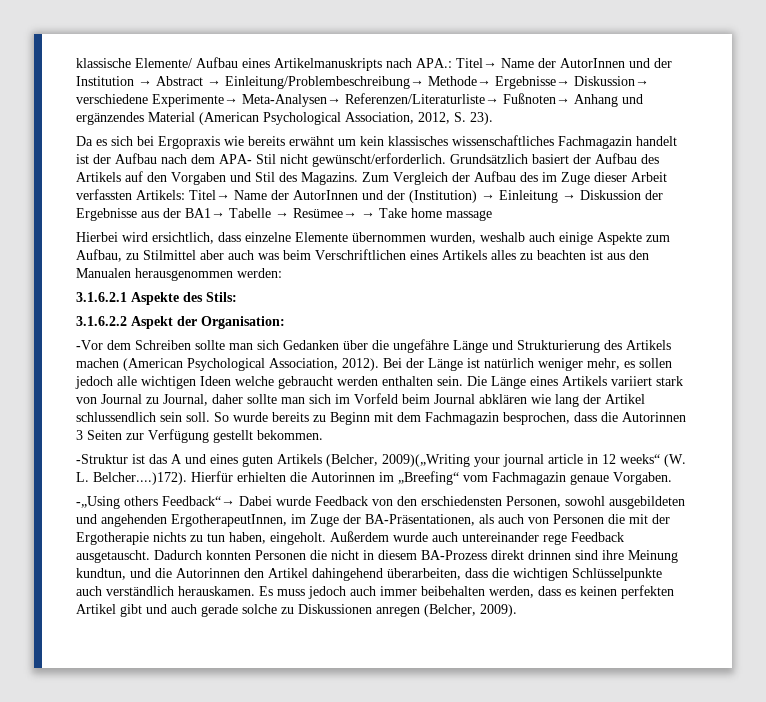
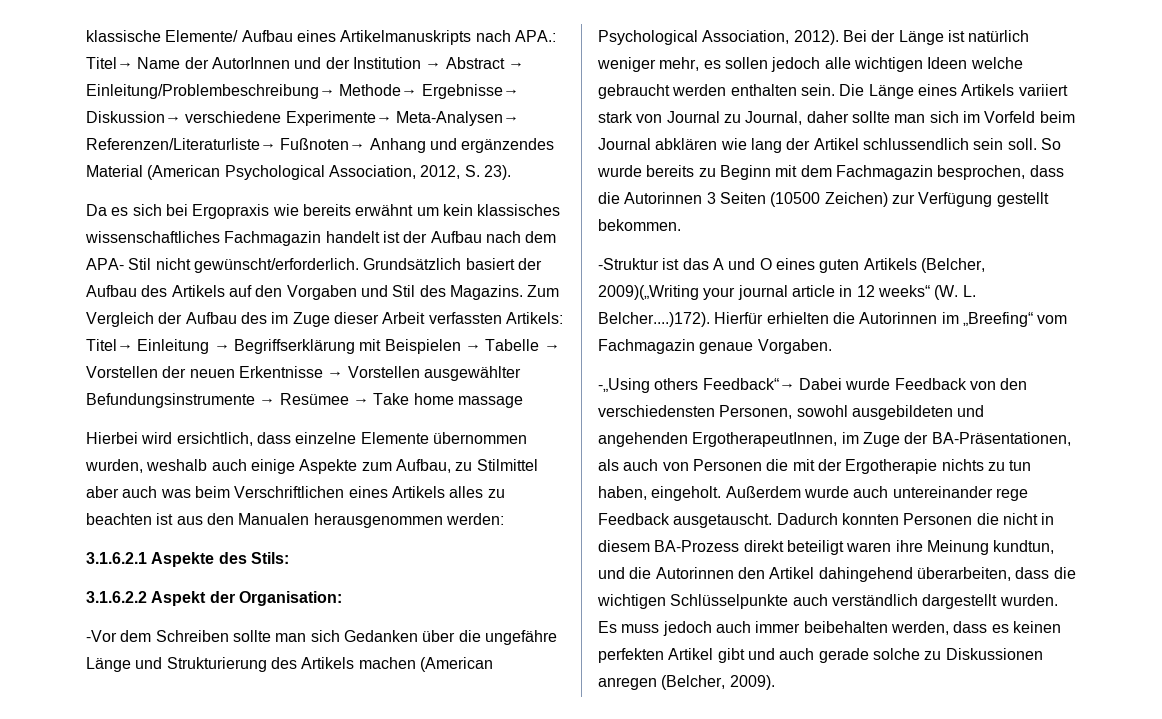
[234,190,663,203] [76,208,357,221] Name der AutorInnen und der (Institution) → Einleitung → Diskussion der Ergebnisse aus der BA1→ Tabelle → Resümee→ -> [137,339,560,354] [86,366,521,381] [86,393,349,408] Einleitung → Begriffserklärung mit Beispielen → Tabelle → Vorstellen der neuen Erkentnisse → Vorstellen ausgewählter Befundungsinstrumente → Resümee
(122, 435) none -> [770,192,888,207] (10500 Zeichen)
(206, 459) none -> [759,258,772,270] O
[421,496,502,506] erschiedensten -> [598,405,715,417] verschiedensten
[528,550,598,560] drinnen sind -> [786,540,892,555] beteiligt waren
[178,586,255,596] herauskamen. -> [922,594,1058,609] dargestellt wurden.

